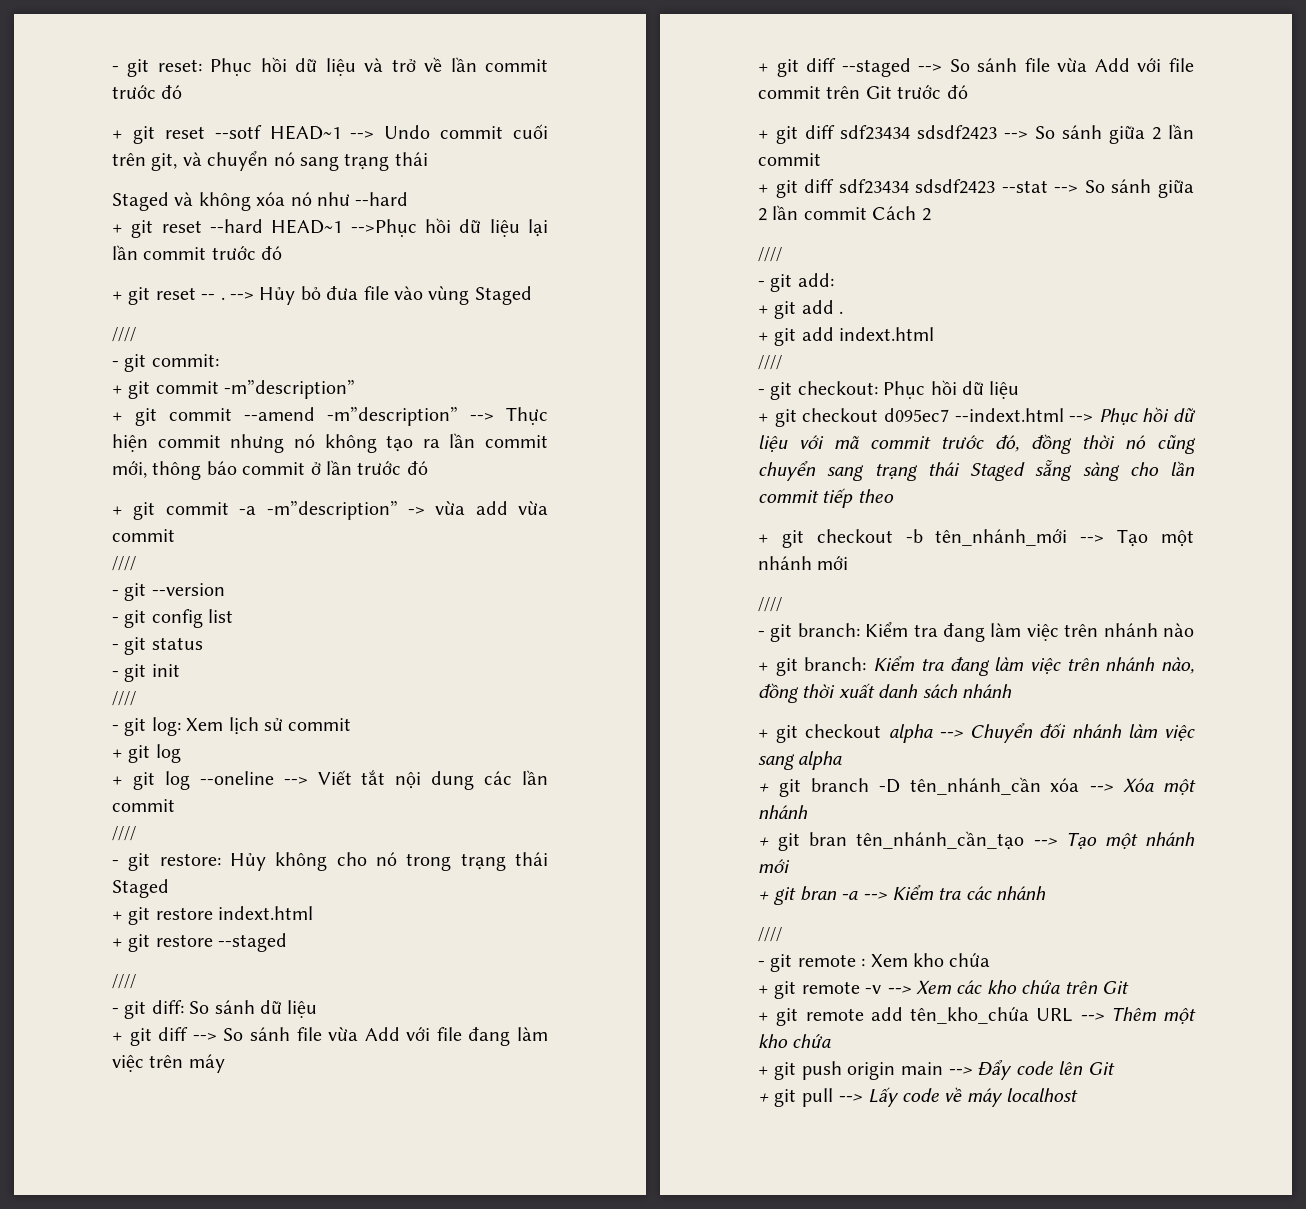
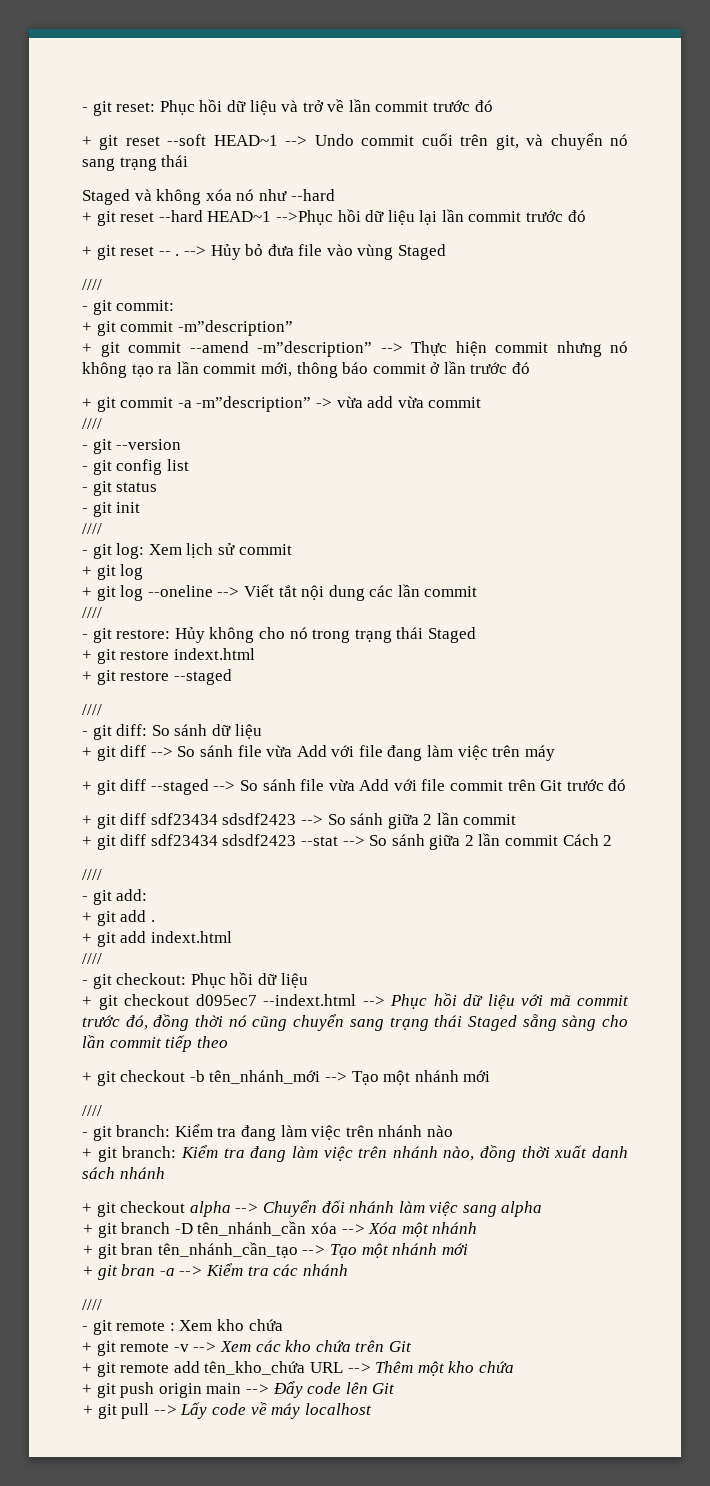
[214,125,262,139] --sotf -> [167,134,207,146] --soft

